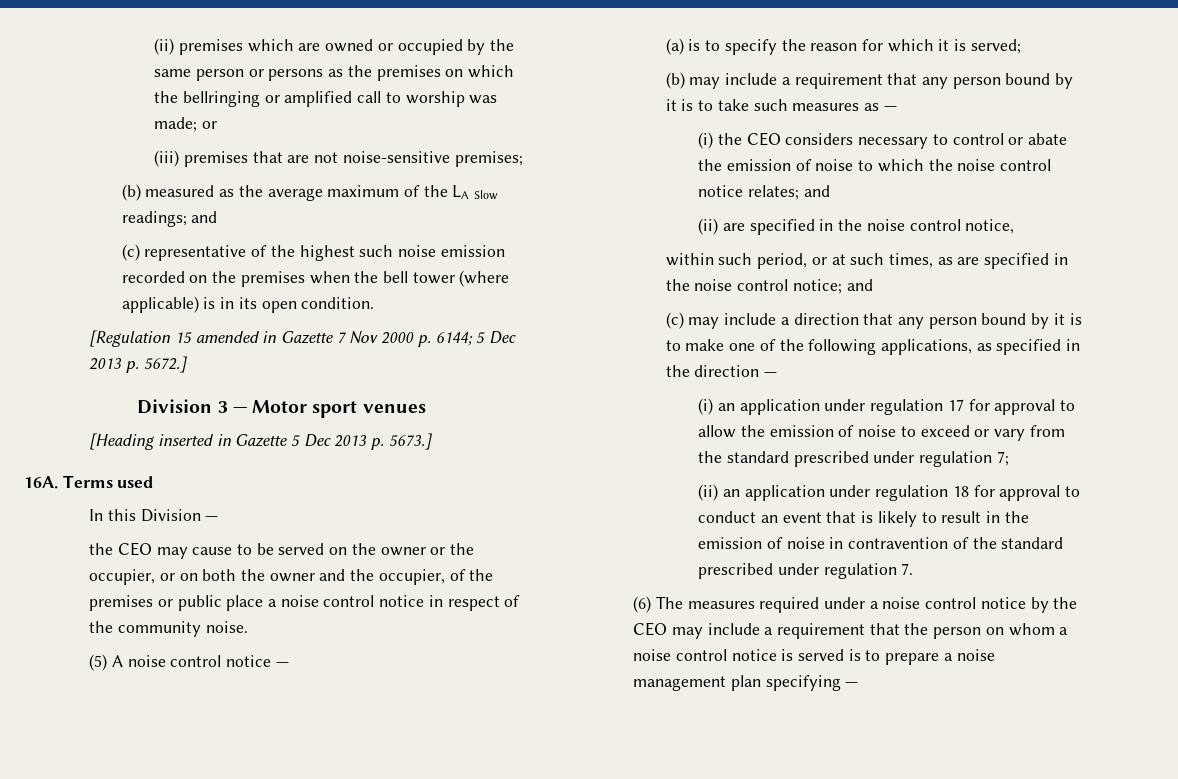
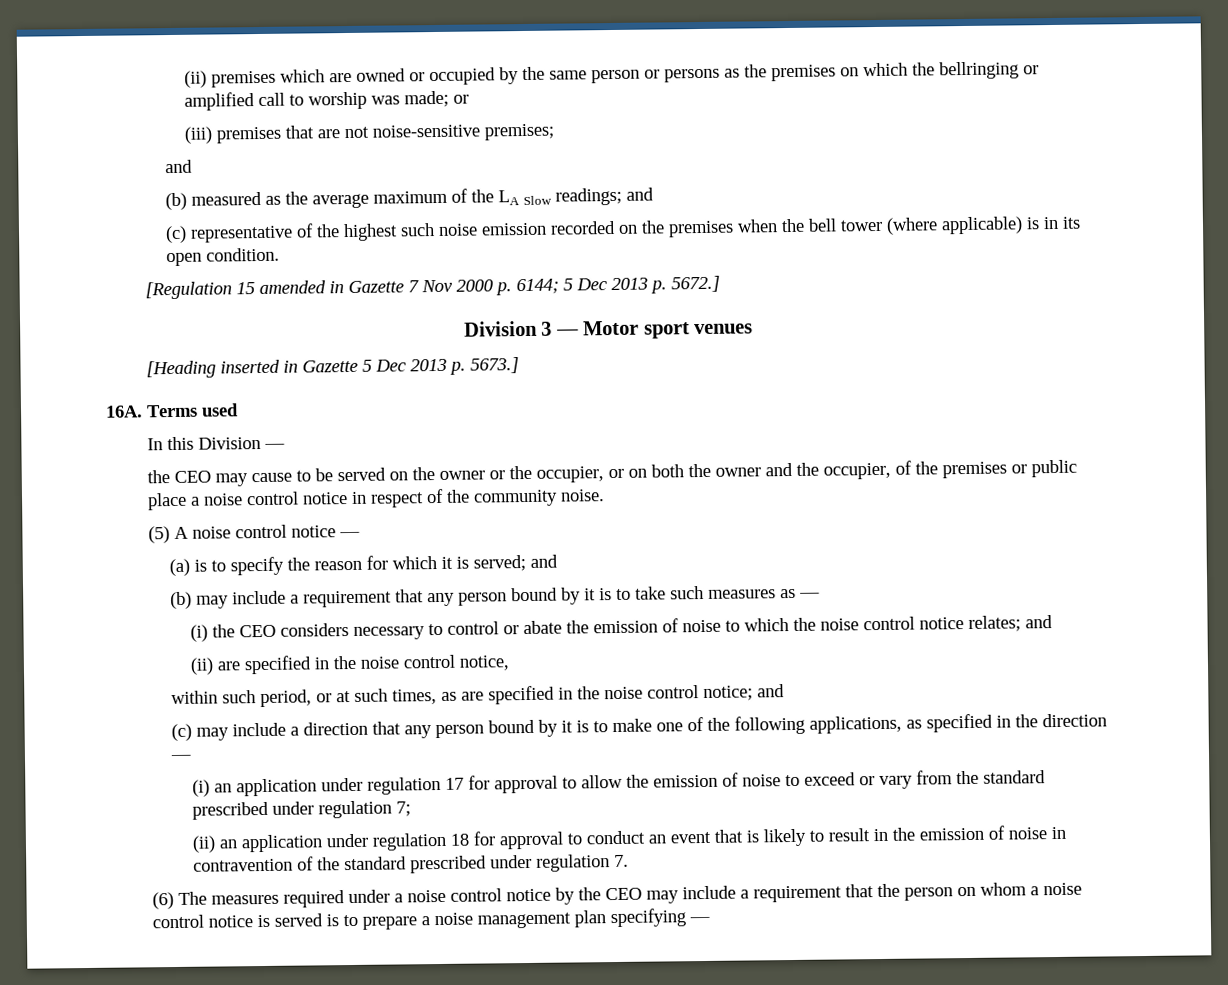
(523, 159) none -> [164,159,193,174] // and
(1021, 46) none -> [529,554,558,568] and

